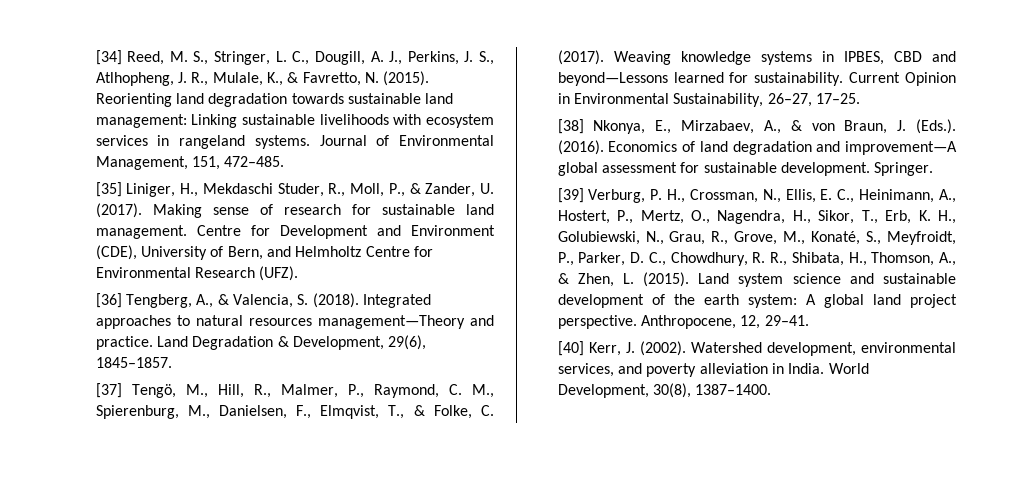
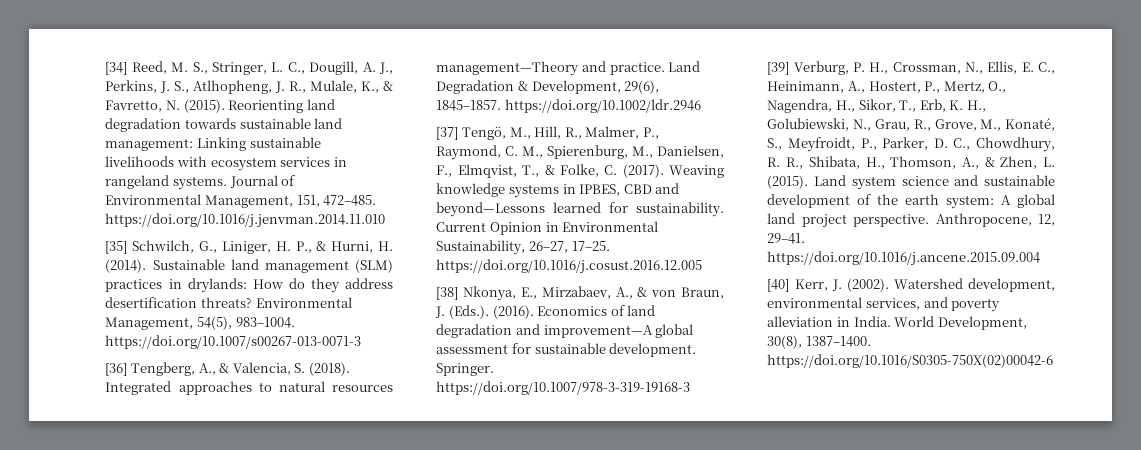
(285, 161) none -> [105,213,386,228] https://doi.org/10.1016/j.jenvman.2014.11.010
[126,183,495,197] [95,203,494,218] [95,225,495,239] [95,245,433,260] [95,266,299,281] Liniger, H., Mekdaschi Studer, R., Moll, P., & Zander, U. (2017). Making sense of research for sustainable land management. Centre for Development and Environment (CDE), University of Bern, and Helmholtz Centre for Environmental Research (UFZ). -> [132,240,393,254] [105,259,393,273] [105,278,393,293] [105,297,352,308] [105,316,295,330] [105,335,362,349] Schwilch, G., Liniger, H. P., & Hurni, H. (2014). Sustainable land management (SLM) practices in drylands: How do they address desertification threats? Environmental Management, 54(5), 983–1004. https://doi.org/10.1007/s00267-013-0071-3
(172, 362) none -> [504,99,701,113] https://doi.org/10.1002/ldr.2946
(860, 98) none -> [436,259,703,274] https://doi.org/10.1016/j.cosust.2016.12.005
(934, 169) none -> [436,381,691,395] https://doi.org/10.1007/978-3-319-19168-3
(809, 320) none -> [767,251,1041,266] https://doi.org/10.1016/j.ancene.2015.09.004
(772, 389) none -> [767,354,1054,368] https://doi.org/10.1016/S0305-750X(02)00042-6

